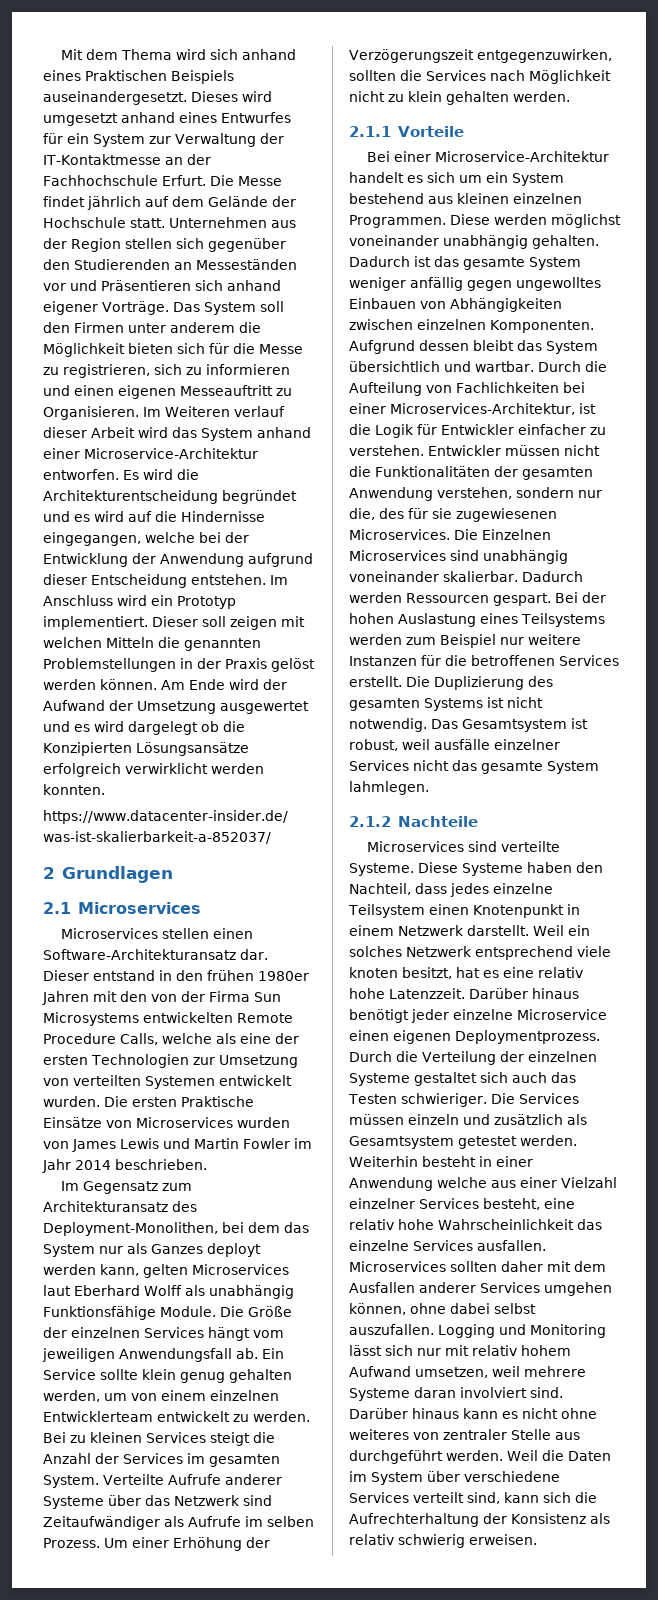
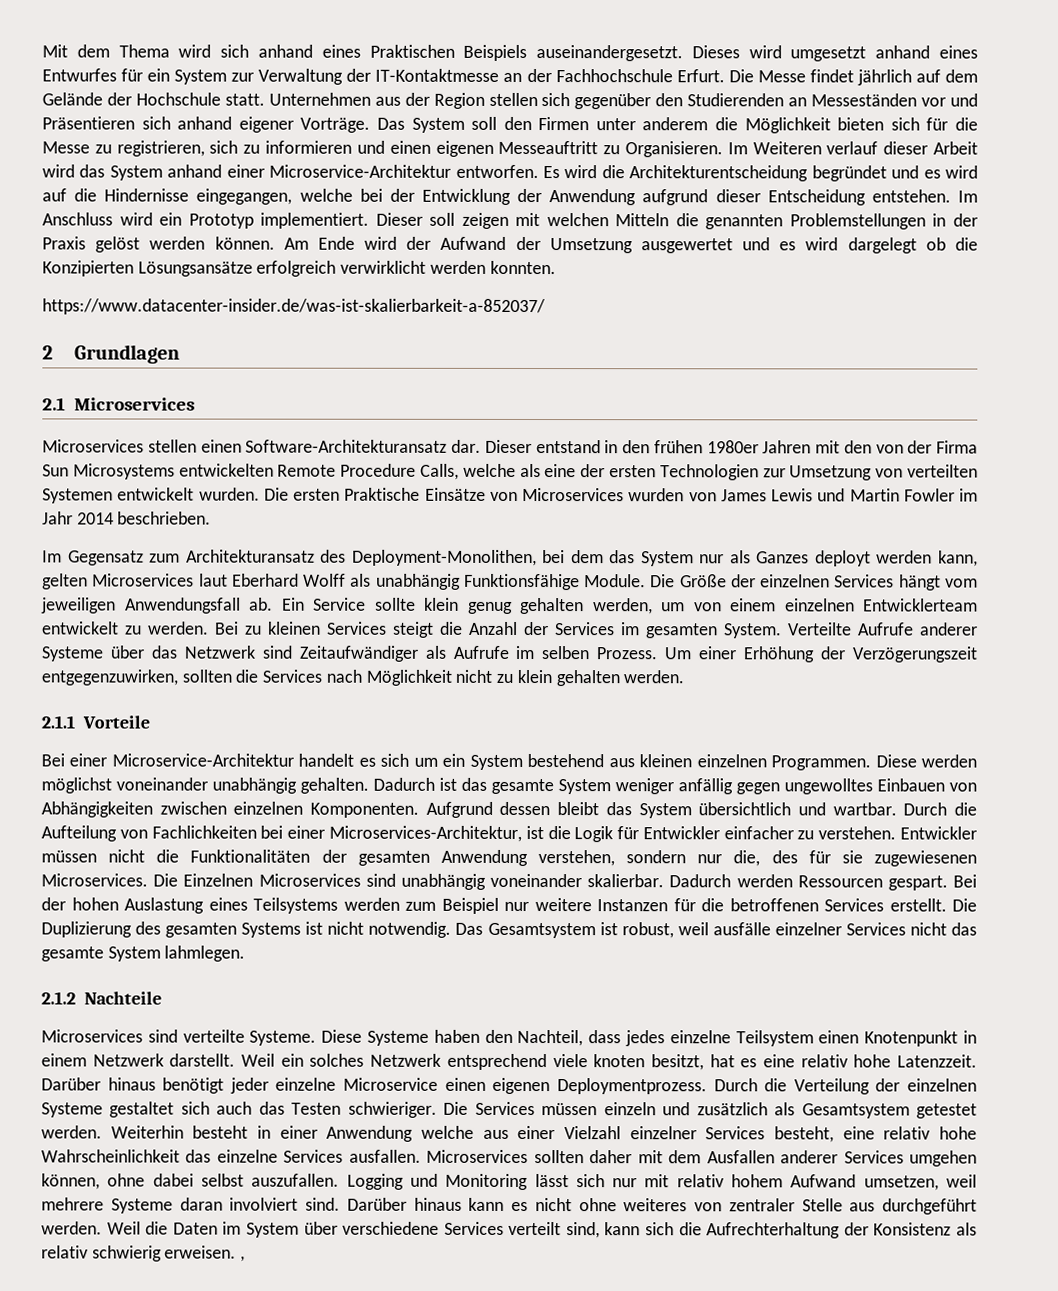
(537, 1539) none -> [240,1255,246,1262] ,

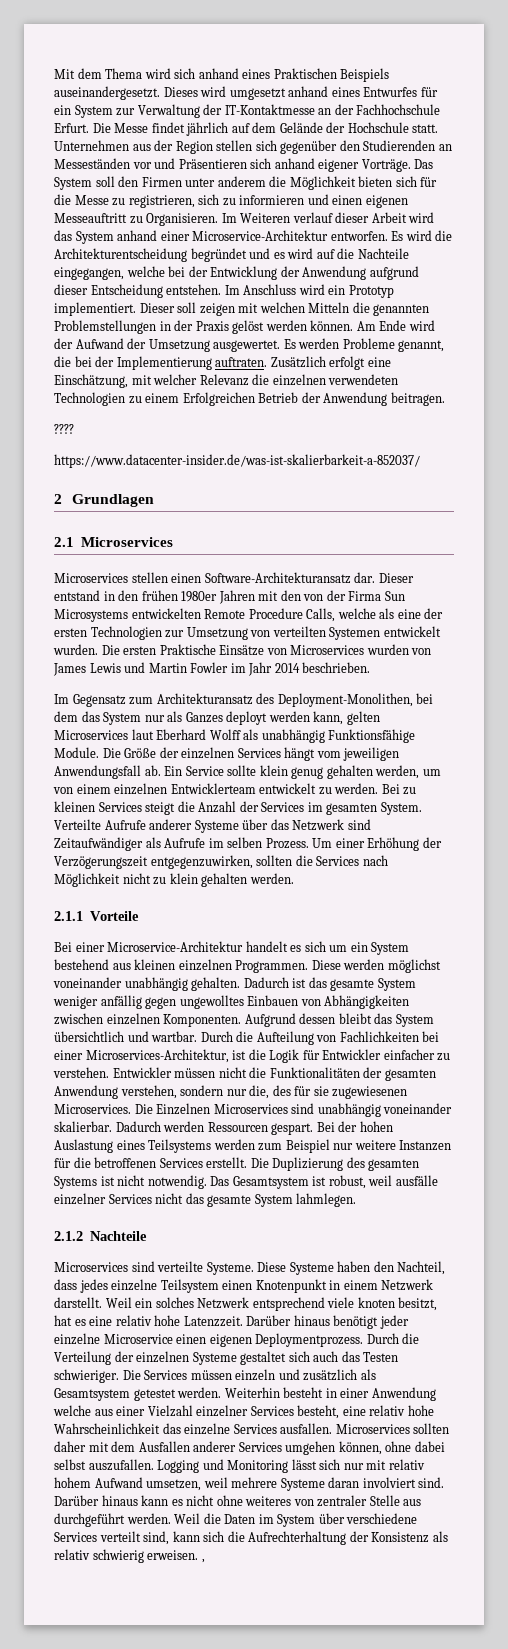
[104,188,190,202] Hindernisse -> [357,248,409,259] Nachteile
[640,237,978,254] [42,260,556,277] ausgewertet und es wird dargelegt ob die Konzipierten Lösungsansätze erfolgreich verwirklicht werden konnten. -> [213,338,445,352] [54,356,391,370] [54,374,399,388] [54,392,445,406] [54,424,74,434] ausgewertet. Es werden Probleme genannt, die bei der Implementierung auftraten. Zusätzlich erfolgt eine Einschätzung, mit welcher Relevanz die einzelnen verwendeten Technologien zu einem Erfolgreichen Betrieb der Anwendung beitragen. // ????

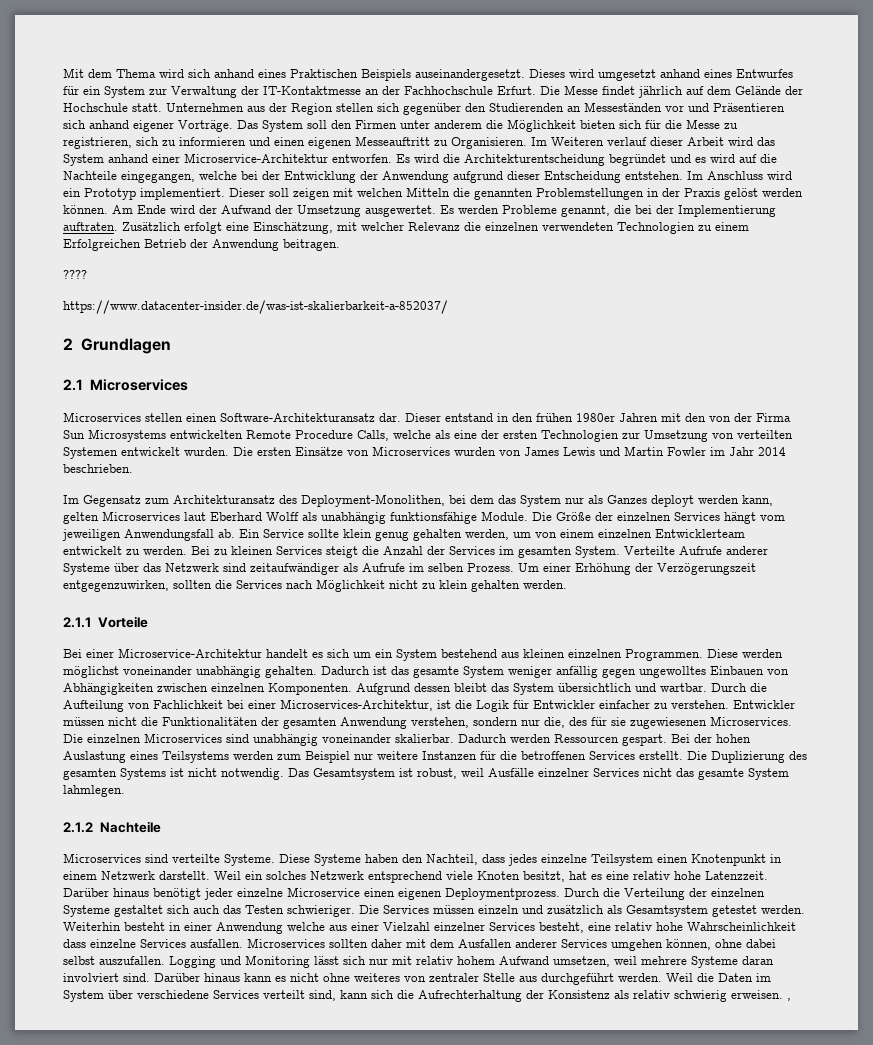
[159,644,216,655] Praktische -> (292, 451) none
[328,729,416,743] Funktionsfähige -> [390,512,477,524] funktionsfähige
[54,837,143,851] Zeitaufwändiger -> [250,563,339,575] zeitaufwändiger
[339,1031,419,1042] Fachlichkeiten -> [153,700,223,709] Fachlichkeit
[156,1103,211,1115] Einzelnen -> [87,734,141,743] einzelnen
[395,1175,438,1186] ausfälle -> [488,768,534,777] Ausfälle
[357,1297,395,1308] knoten -> [477,871,520,880] Knoten
[162,1423,181,1434] das -> [63,939,86,948] dass

